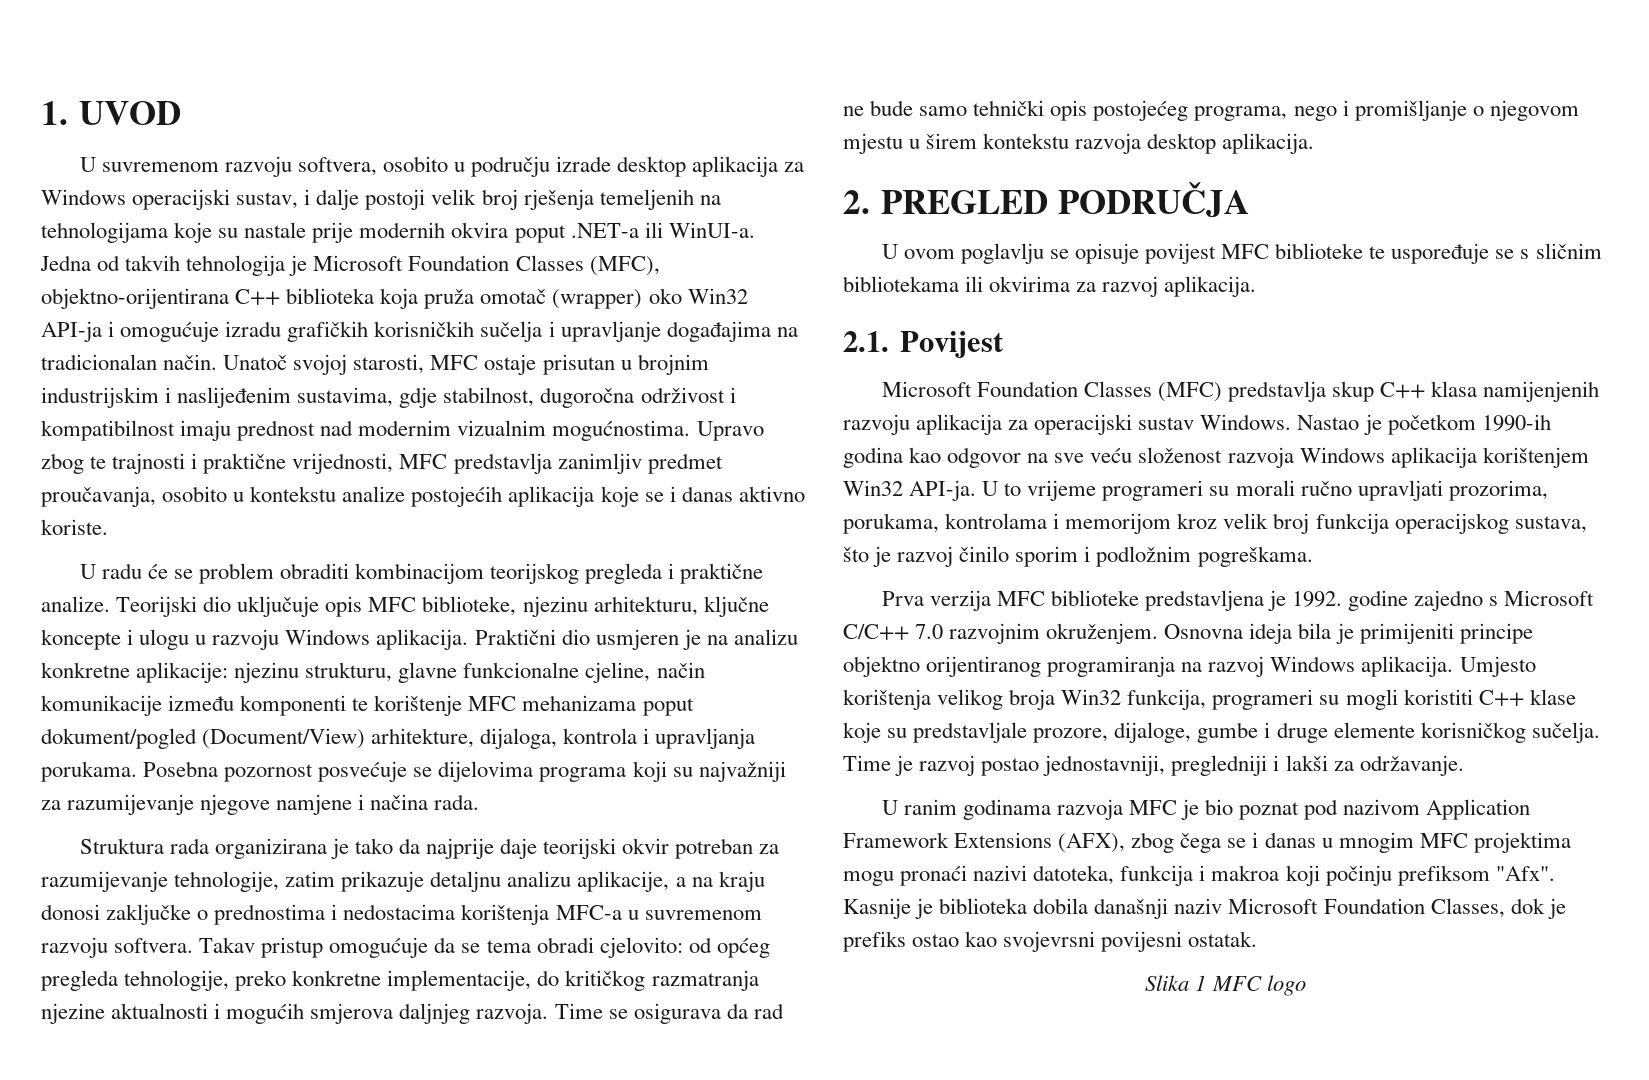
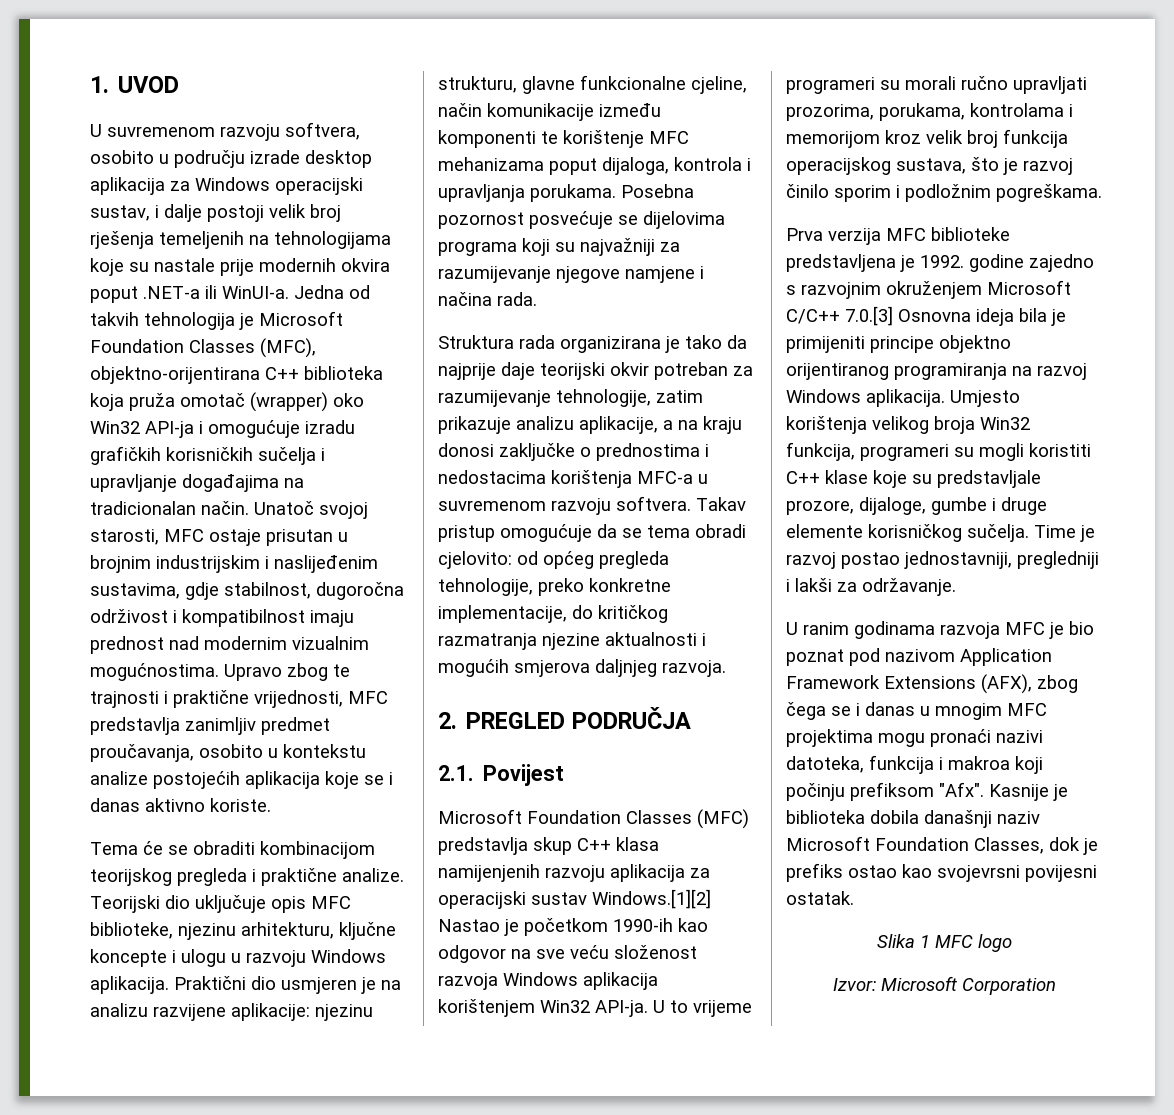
[79,563,142,579] U radu -> [90,842,138,855] Tema
[198,563,274,584] problem -> (188, 850) none
[41,662,130,678] konkretne -> [153,1004,226,1021] razvijene
[41,728,475,749] dokument/pogled (Document/View) arhitekture, -> (597, 166) none
[430,871,502,892] detaljnu -> (511, 425) none
[554,1003,784,1024] [843,100,1579,121] [843,133,1315,154] [843,182,1249,218] [881,243,1602,264] [843,276,1257,297] Time se osigurava da rad ne bude samo tehnički opis postojećeg programa, nego i promišljanje o njegovom mjestu u širem kontekstu razvoja desktop aplikacija. // 2. PREGLED PODRUČJA // U ovom poglavlju se opisuje povijest MFC biblioteke te uspoređuje se s sličnim bibliotekama ili okvirima za razvoj aplikacija. -> [438,707,691,729] // 2. PREGLED PODRUČJA
[1200,414,1292,430] Windows. -> [592,889,711,909] Windows.[1][2]
[843,447,903,468] godina -> (673, 925) none
[1504,590,1595,606] [843,623,1159,644] Microsoft C/C++ 7.0 razvojnim okruženjem. -> [801,280,1071,299] [786,306,893,326] razvojnim okruženjem Microsoft C/C++ 7.0.[3]
(1306, 985) none -> [833,976,1056,995] // Izvor: Microsoft Corporation

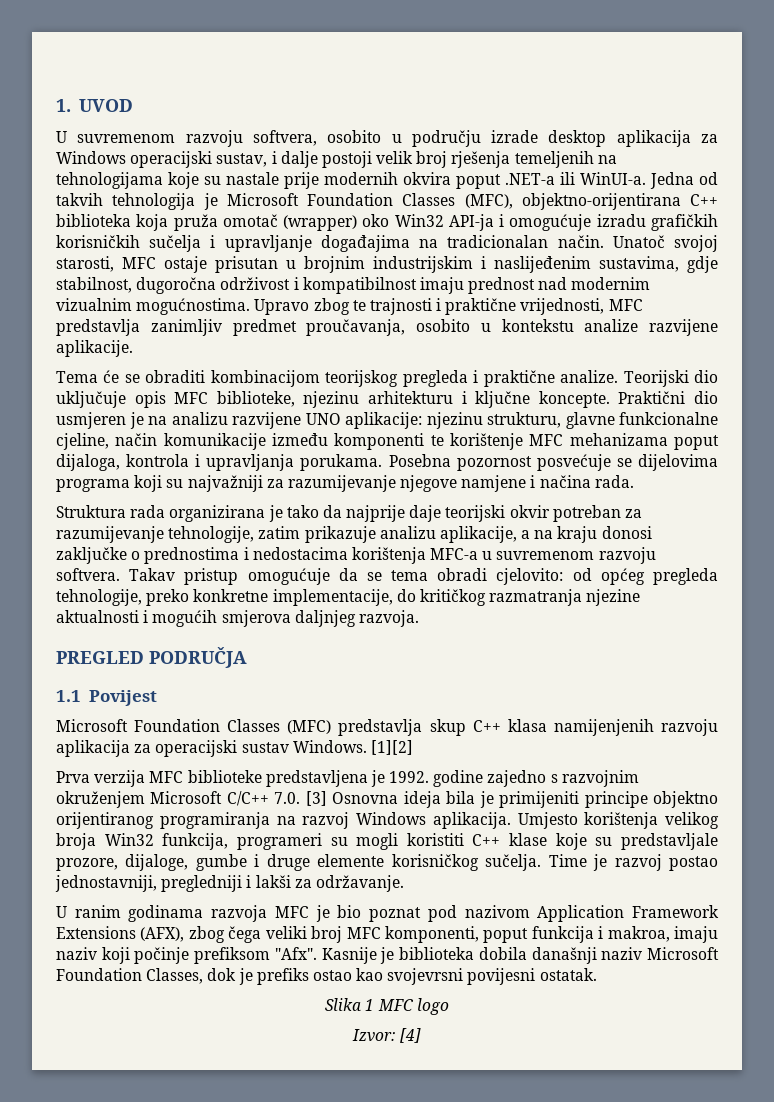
[153,771,393,789] [90,798,271,812] postojećih aplikacija koje se i danas aktivno koriste. -> [649,319,718,336] [56,340,133,357] razvijene aplikacije.
[241,922,396,940] [90,949,386,967] [90,976,169,994] arhitekturu, ključne koncepte i ulogu u razvoju Windows aplikacija. -> [368,391,610,408] arhitekturu i ključne koncepte.
(226, 1012) none -> [305,413,341,425] UNO
[438,712,457,729] 2. -> (419, 618) none
[438,765,474,781] 2.1. -> [56,690,81,702] 1.1
[592,889,711,909] [438,918,708,936] [438,945,697,963] [438,972,658,990] [438,999,752,1017] [786,76,1087,94] [786,103,1073,121] [786,129,1068,148] [786,157,1073,175] [786,184,1102,202] Windows.[1][2] Nastao je početkom 1990-ih kao odgovor na sve veću složenost razvoja Windows aplikacija korištenjem Win32 API-ja. U to vrijeme programeri su morali ručno upravljati prozorima, porukama, kontrolama i memorijom kroz velik broj funkcija operacijskog sustava, što je razvoj činilo sporim i podložnim pogreškama. -> [292,740,413,755] Windows. [1][2]
[845,306,893,326] 7.0.[3] -> [274,791,327,806] 7.0. [3]
[831,702,1047,720] [786,729,1043,747] [786,755,1043,774] [786,783,845,801] se i danas u mnogim MFC projektima mogu pronaći nazivi datoteka, funkcija i makroa koji počinju -> [265,926,718,943] [56,947,190,964] veliki broj MFC komponenti, poput funkcija i makroa, imaju naziv koji počinje
[881,976,1056,995] Microsoft Corporation -> [399,1028,421,1043] [4]

